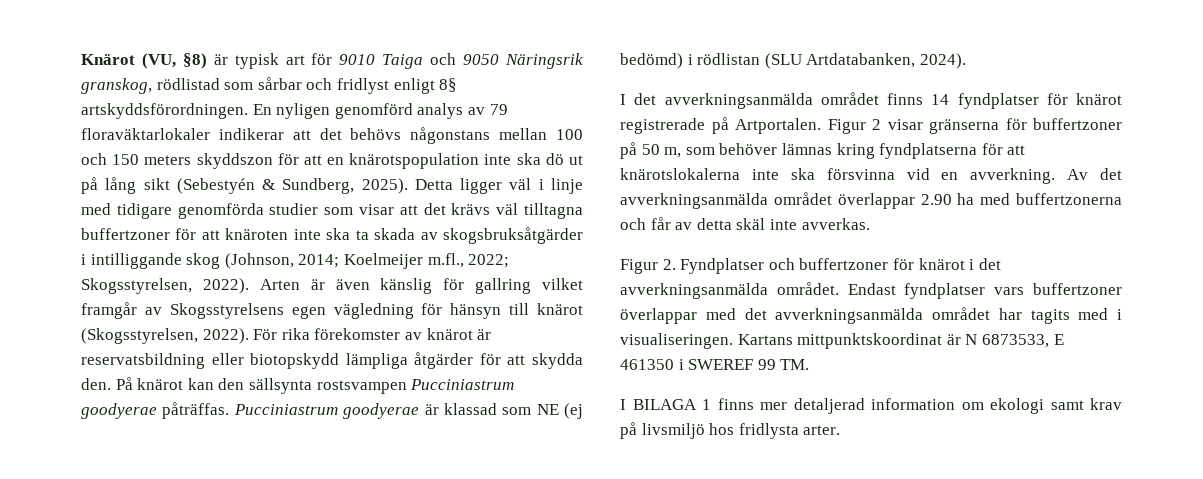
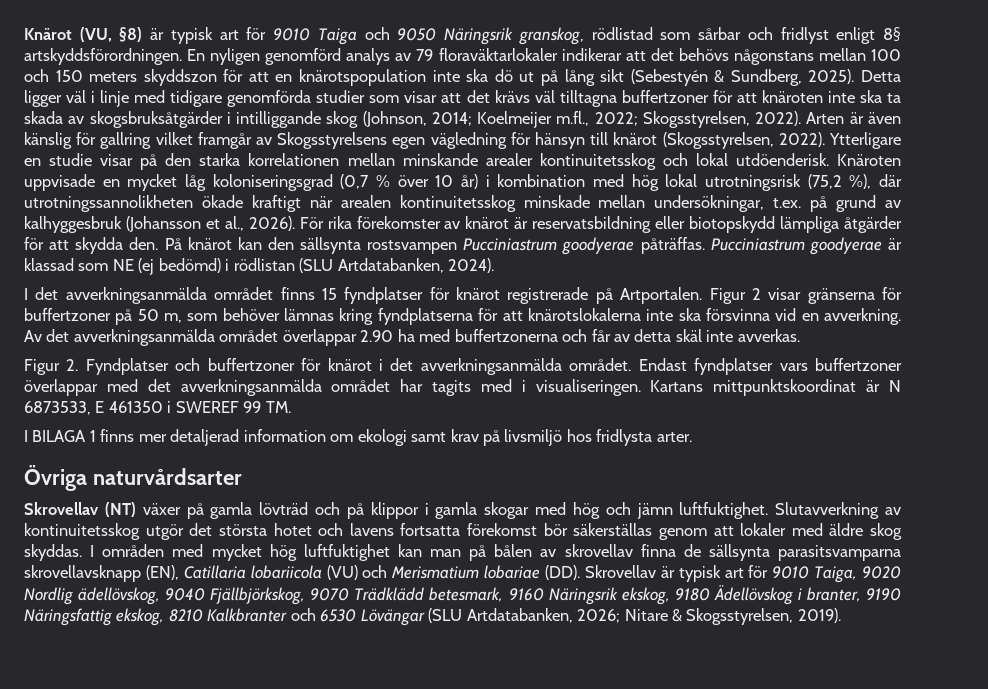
(249, 336) none -> [829,132,902,149] [24,153,901,170] [24,174,902,191] [24,195,901,212] [24,216,295,233] Ytterligare en studie visar på den starka korrelationen mellan minskande arealer kontinuitetsskog och lokal utdöenderisk. Knäroten uppvisade en mycket låg koloniseringsgrad (0,7 % över 10 år) i kombination med hög lokal utrotningsrisk (75,2 %), där utrotningssannolikheten ökade kraftigt när arealen kontinuitetsskog minskade mellan undersökningar, t.ex. på grund av kalhyggesbruk (Johansson et al., 2026).
[931,94,950,105] 14 -> [321,288,337,300] 15
(841, 430) none -> [24,465,242,491] [24,502,902,519] [24,523,902,540] [24,544,901,561] [24,565,901,583] [24,585,901,605] [24,608,841,626] // Övriga naturvårdsarter // Skrovellav (NT) växer på gamla lövträd och på klippor i gamla skogar med hög och jämn luftfuktighet. Slutavverkning av kontinuitetsskog utgör det största hotet och lavens fortsatta förekomst bör säkerställas genom att lokaler med äldre skog skyddas. I områden med mycket hög luftfuktighet kan man på bålen av skrovellav finna de sällsynta parasitsvamparna skrovellavsknapp (EN), Catillaria lobariicola (VU) och Merismatium lobariae (DD). Skrovellav är typisk art för 9010 Taiga, 9020 Nordlig ädellövskog, 9040 Fjällbjörkskog, 9070 Trädklädd betesmark, 9160 Näringsrik ekskog, 9180 Ädellövskog i branter, 9190 Näringsfattig ekskog, 8210 Kalkbranter och 6530 Lövängar (SLU Artdatabanken, 2026; Nitare & Skogsstyrelsen, 2019).

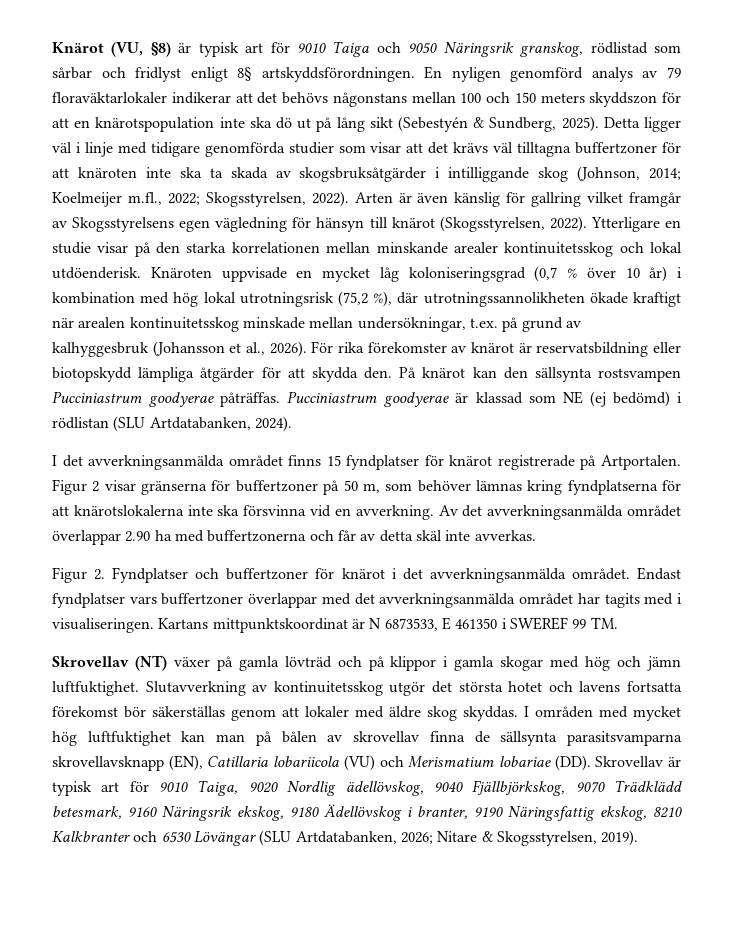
[24,429,692,446] [24,465,242,491] // I BILAGA 1 finns mer detaljerad information om ekologi samt krav på livsmiljö hos fridlysta arter. // Övriga naturvårdsarter -> (618, 623) none

